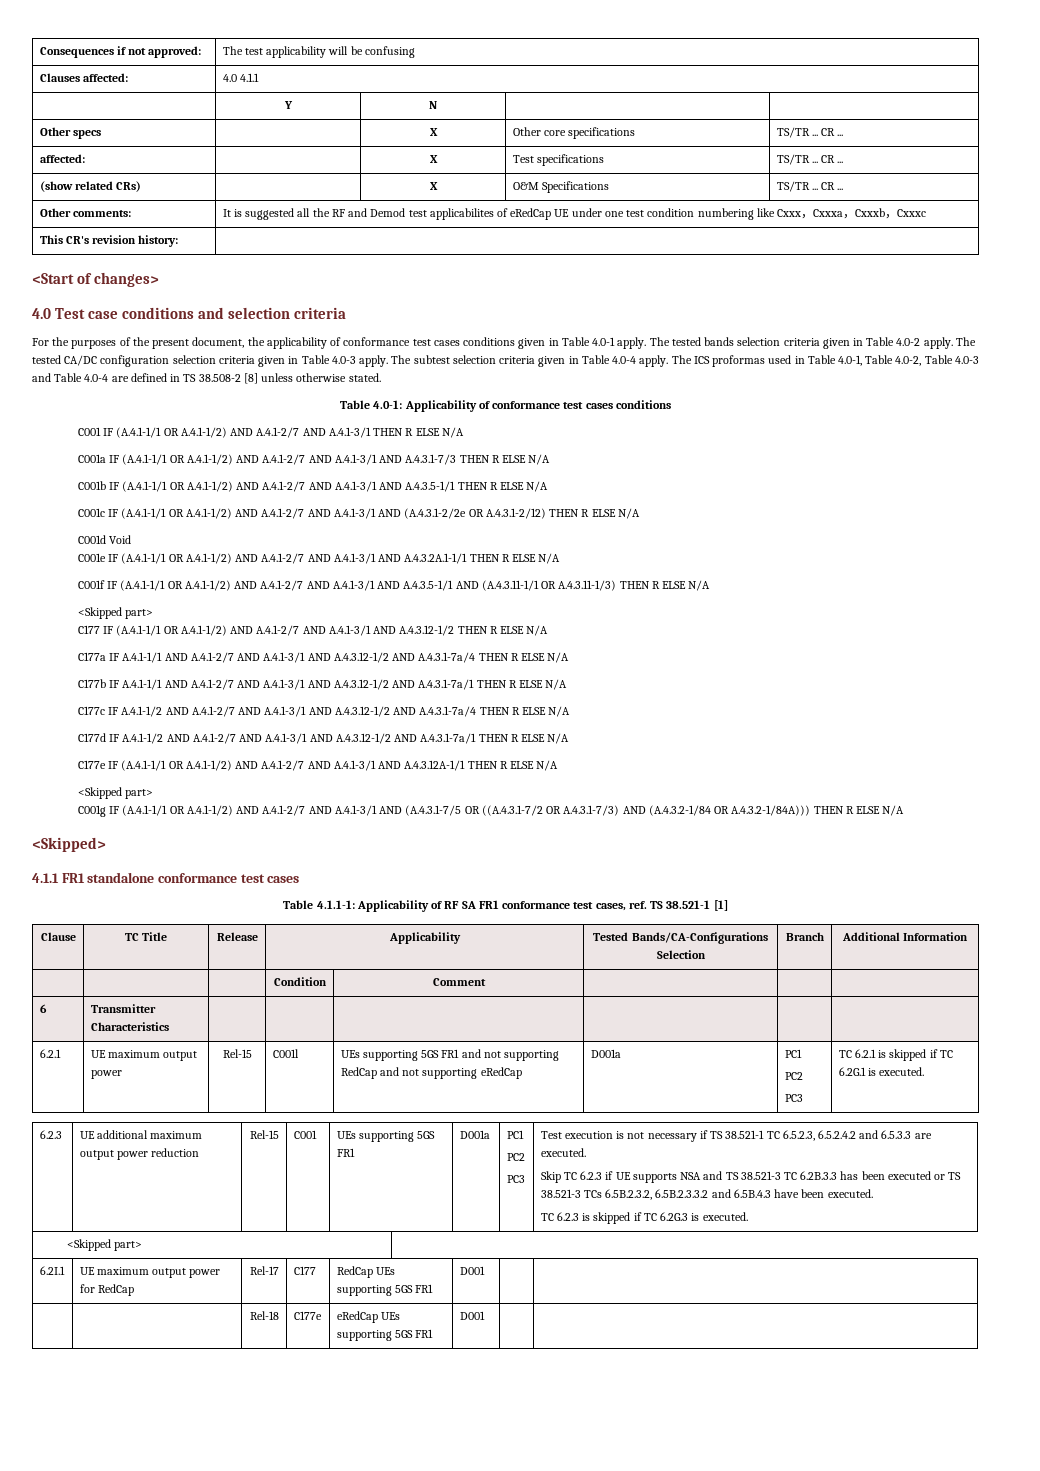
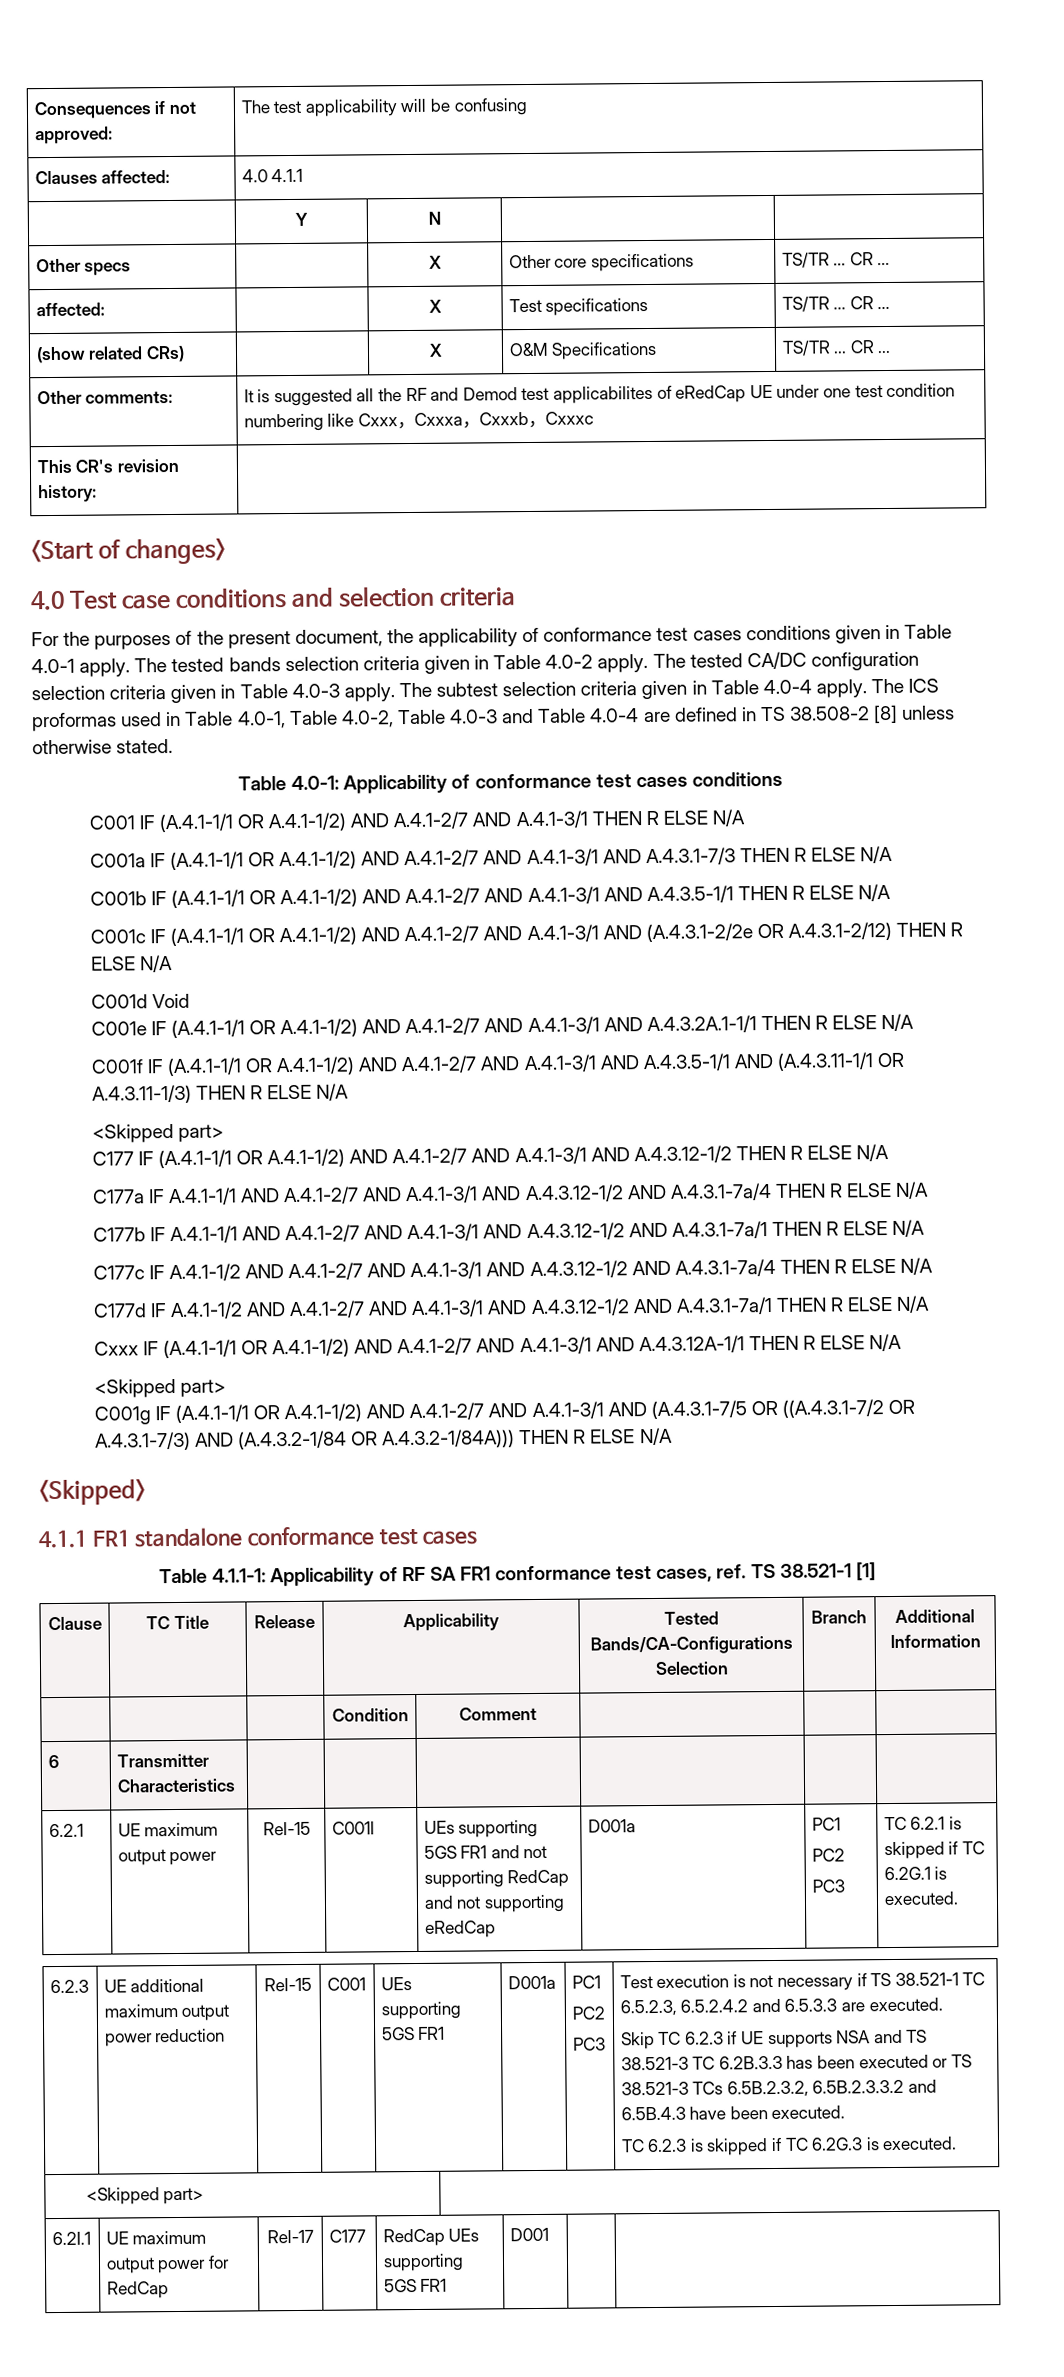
[77,760,106,769] C177e -> [93,1341,139,1356] Cxxx
[249,1311,279,1320] [293,1311,322,1320] [336,1311,400,1323] [336,1329,434,1341] [459,1311,485,1320] // | | Rel-18 | C177e | eRedCap UEs supporting 5GS FR1 | D001 | | -> (549, 2234) none

